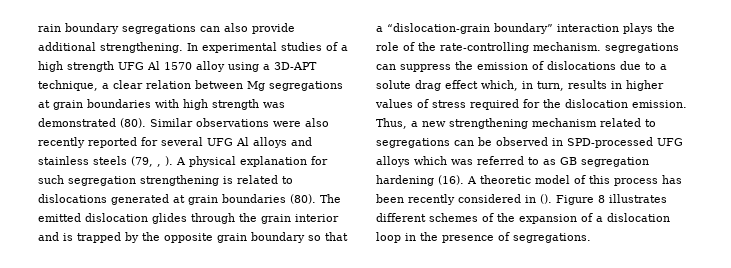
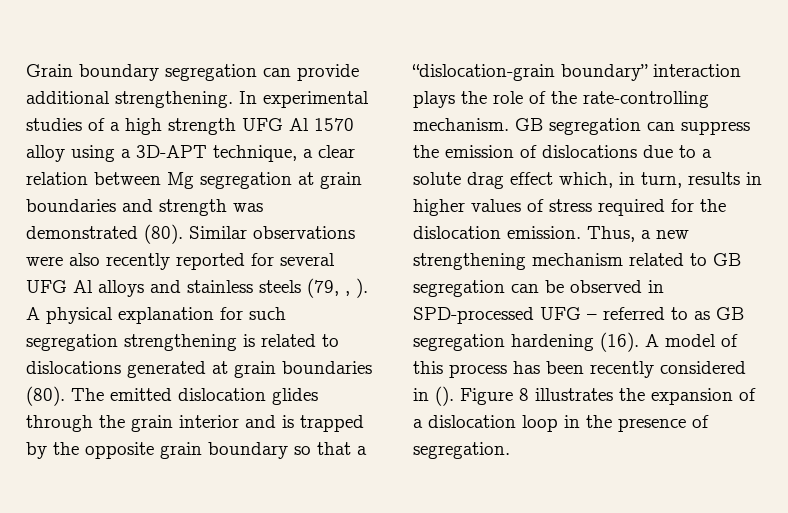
[38,23,248,34] rain boundary segregations can also -> [26,64,291,81] Grain boundary segregation can
[269,81,343,91] [38,99,208,110] segregations at grain boundaries with high -> [200,172,362,189] [26,199,153,212] segregation at grain boundaries and
[605,43,679,53] segregations -> [515,118,641,135] GB segregation
[376,138,450,148] segregations -> [713,253,741,266] [413,280,505,297] GB segregation
[376,156,473,167] alloys which was -> [587,314,597,320] –
[480,175,531,184] theoretic -> (659, 340) none
[376,213,494,222] different schemes of -> (613, 394) none
[513,233,591,243] segregations. -> [413,442,510,459] segregation.

